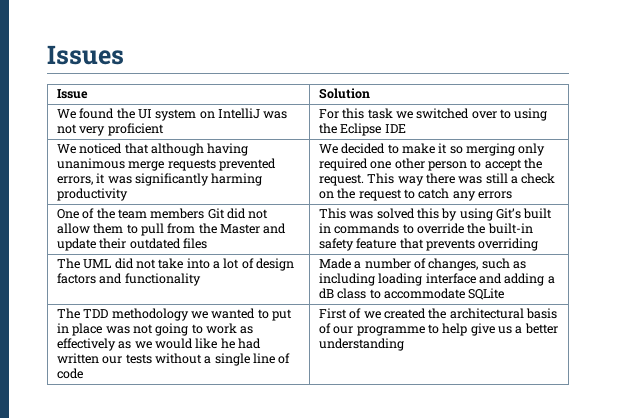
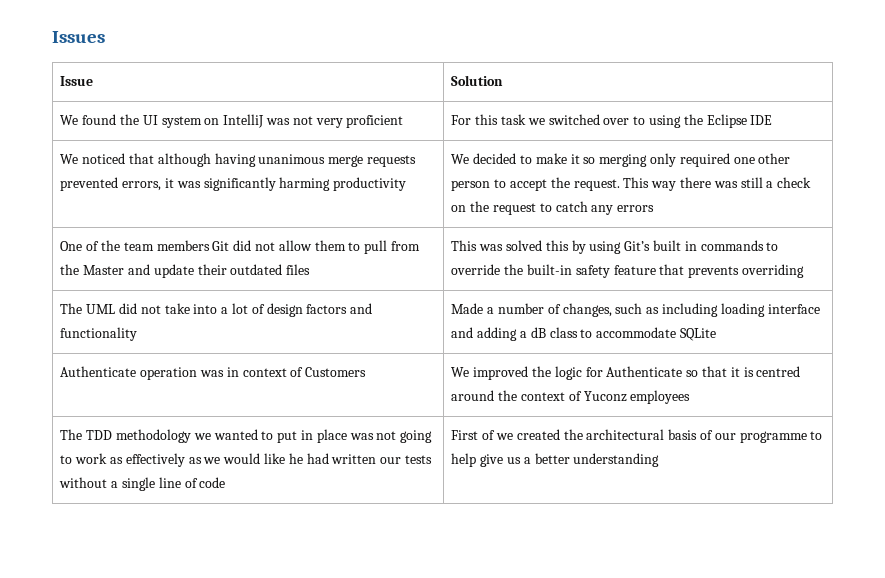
(505, 294) none -> [60,366,367,380] [451,366,801,380] [451,390,691,404] // Authenticate operation was in context of Customers | We improved the logic for Authenticate so that it is centred around the context of Yuconz employees

